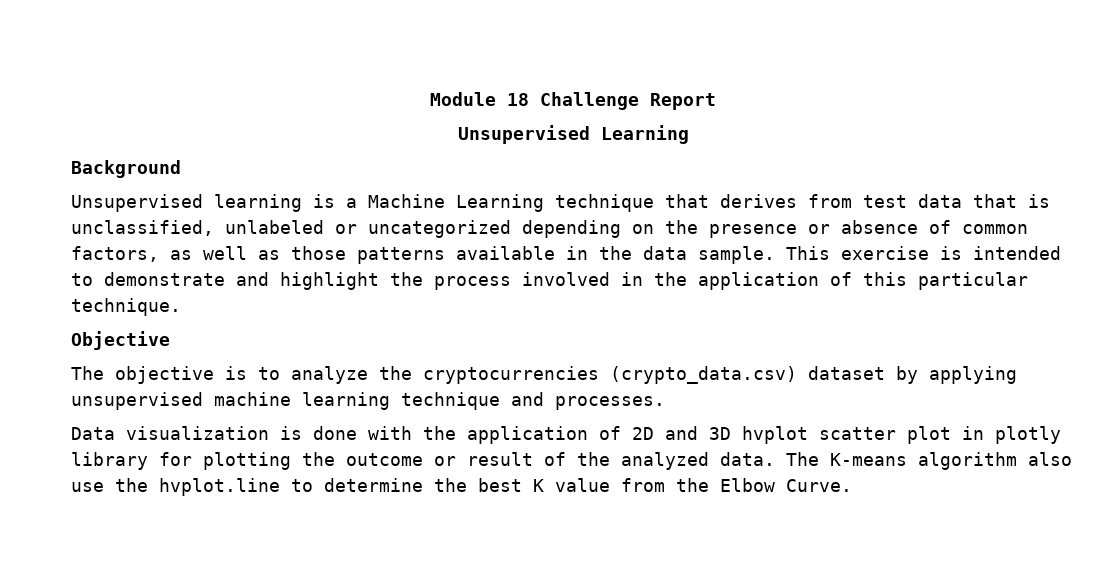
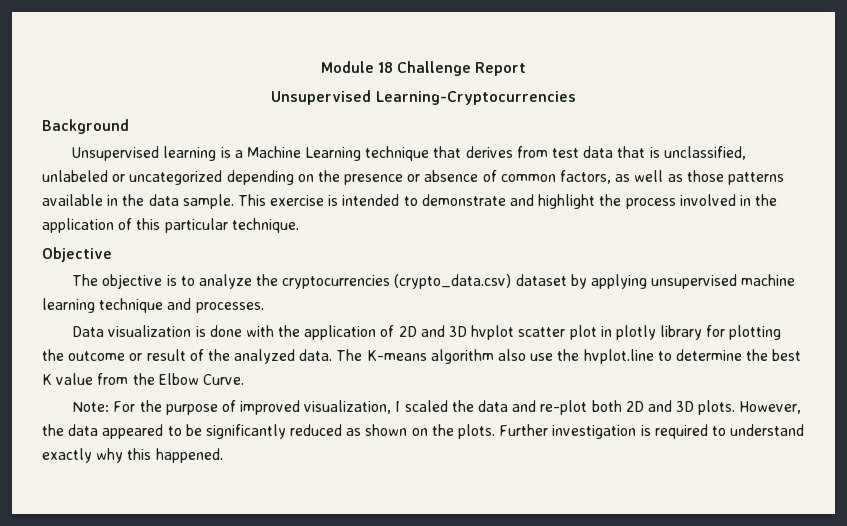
[600,125,689,144] Learning -> [375,91,576,105] Learning-Cryptocurrencies
(852, 485) none -> [72,400,802,415] [42,424,805,439] [42,448,223,463] // Note: For the purpose of improved visualization, I scaled the data and re-plot both 2D and 3D plots. However, the data appeared to be significantly reduced as shown on the plots. Further investigation is required to understand exactly why this happened.

